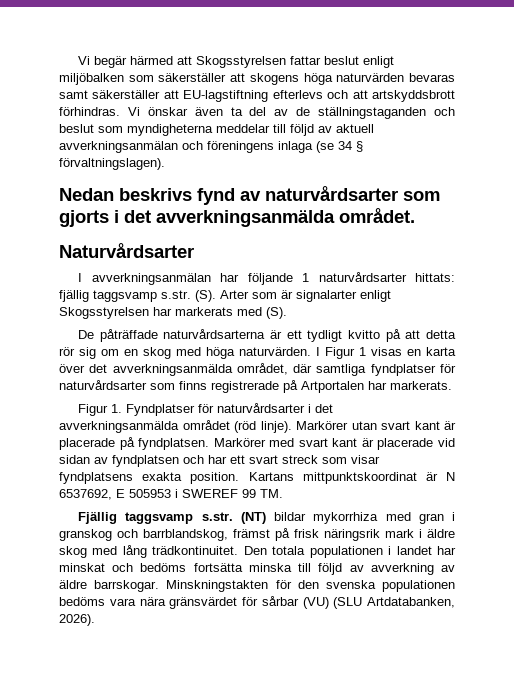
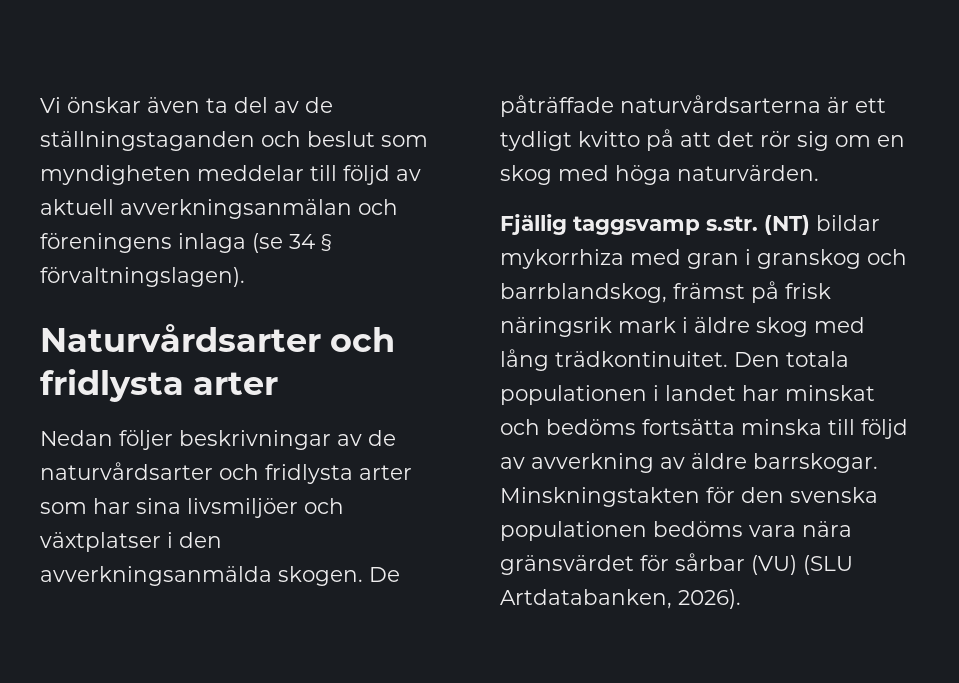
[78,56,395,68] [59,73,455,85] [59,90,455,102] [59,107,140,116] Vi begär härmed att Skogsstyrelsen fattar beslut enligt miljöbalken som säkerställer att skogens höga naturvärden bevaras samt säkerställer att EU-lagstiftning efterlevs och att artskyddsbrott förhindras. Vi -> [40,97,61,113] Vi
[127,124,213,136] myndigheterna -> [40,165,191,185] myndigheten
[59,186,440,205] [59,208,415,227] [59,243,194,258] [78,272,455,285] [59,290,391,302] [59,307,287,319] Nedan beskrivs fynd av naturvårdsarter som gjorts i det avverkningsanmälda området. // Naturvårdsarter // I avverkningsanmälan har följande 1 naturvårdsarter hittats: fjällig taggsvamp s.str. (S). Arter som är signalarter enligt Skogsstyrelsen har markerats med (S). // -> [40,324,396,352] [40,369,279,402] [40,430,396,450] [40,462,412,484] [40,498,344,518] [40,532,222,552] [40,566,363,586] Naturvårdsarter och fridlysta arter // Nedan följer beskrivningar av de naturvårdsarter och fridlysta arter som har sina livsmiljöer och växtplatser i den avverkningsanmälda skogen.
[426,330,456,339] detta -> [717,131,754,147] det
[316,347,456,359] [59,363,456,376] [59,380,452,393] [78,403,334,416] [59,420,456,433] [59,437,455,450] [59,455,380,467] [59,472,455,484] [59,489,283,500] I Figur 1 visas en karta över det avverkningsanmälda området, där samtliga fyndplatser för naturvårdsarter som finns registrerade på Artportalen har markerats. // Figur 1. Fyndplatser för naturvårdsarter i det avverkningsanmälda området (röd linje). Markörer utan svart kant är placerade på fyndplatsen. Markörer med svart kant är placerade vid sidan av fyndplatsen och har ett svart streck som visar fyndplatsens exakta position. Kartans mittpunktskoordinat är N 6537692, E 505953 i SWEREF 99 TM. -> (819, 173) none

